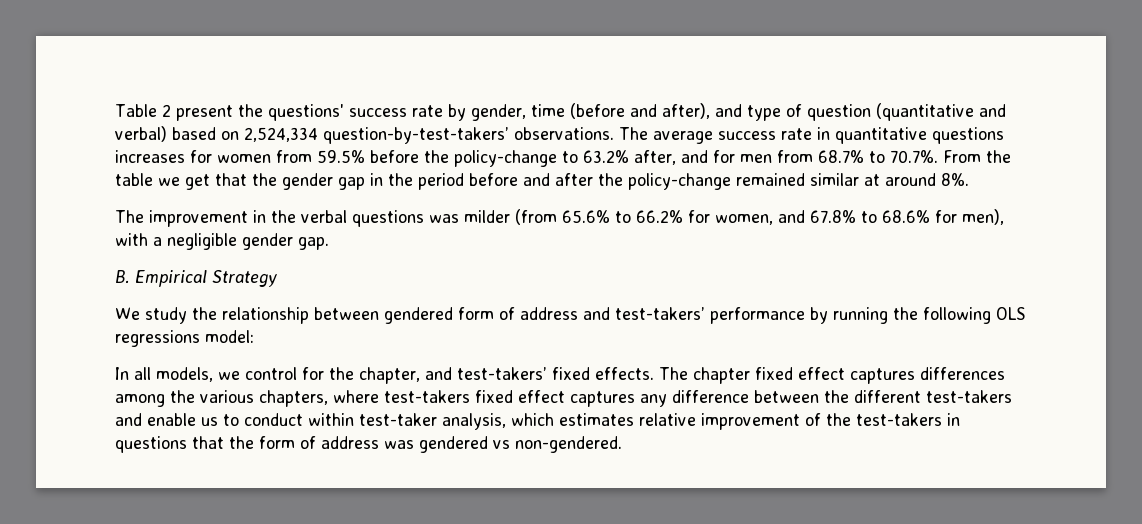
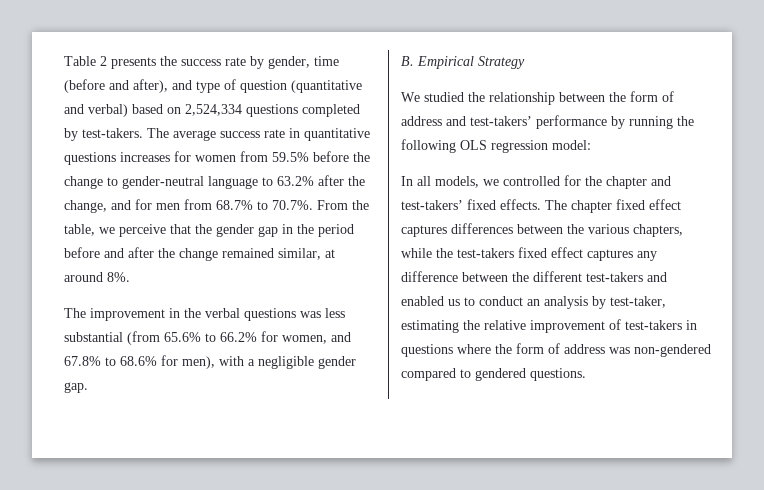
[175,104,344,121] present the questions' -> [111,56,177,69] presents the
[323,127,614,144] question-by-test-takers’ observations. -> [246,104,360,117] [64,128,143,141] questions completed by test-takers.
[454,150,676,167] policy-change to 63.2% after, -> [64,175,365,189] [64,200,107,213] change to gender-neutral language to 63.2% after the change,
[115,173,210,190] table we get -> [64,224,166,237] table, we perceive
[628,173,859,190] policy-change remained similar -> [179,248,321,261] change remained similar,
[464,210,510,223] milder -> [325,308,345,318] [64,332,123,342] less substantial
[145,307,187,324] study -> [424,92,464,102] studied
[384,307,453,324] gendered -> [609,92,626,102] the
[115,330,200,347] regressions -> [491,140,548,153] regression
[245,367,297,380] control -> [503,176,560,186] controlled
[359,367,420,384] chapter, -> [606,176,647,189] chapter
[115,394,165,407] among -> [517,224,563,234] between
[333,390,379,403] where -> [401,248,453,258] while the
[147,413,196,426] enable -> [401,296,444,306] enabled
[308,413,634,430] within test-taker analysis, which estimates -> [527,296,666,309] [401,320,480,333] an analysis by test-taker, estimating the
[826,413,851,426] the -> (621, 324) none
[192,436,224,449] that -> [457,344,491,354] where
[419,436,622,453] gendered vs non-gendered. -> [634,344,711,357] [401,368,586,381] non-gendered compared to gendered questions.

